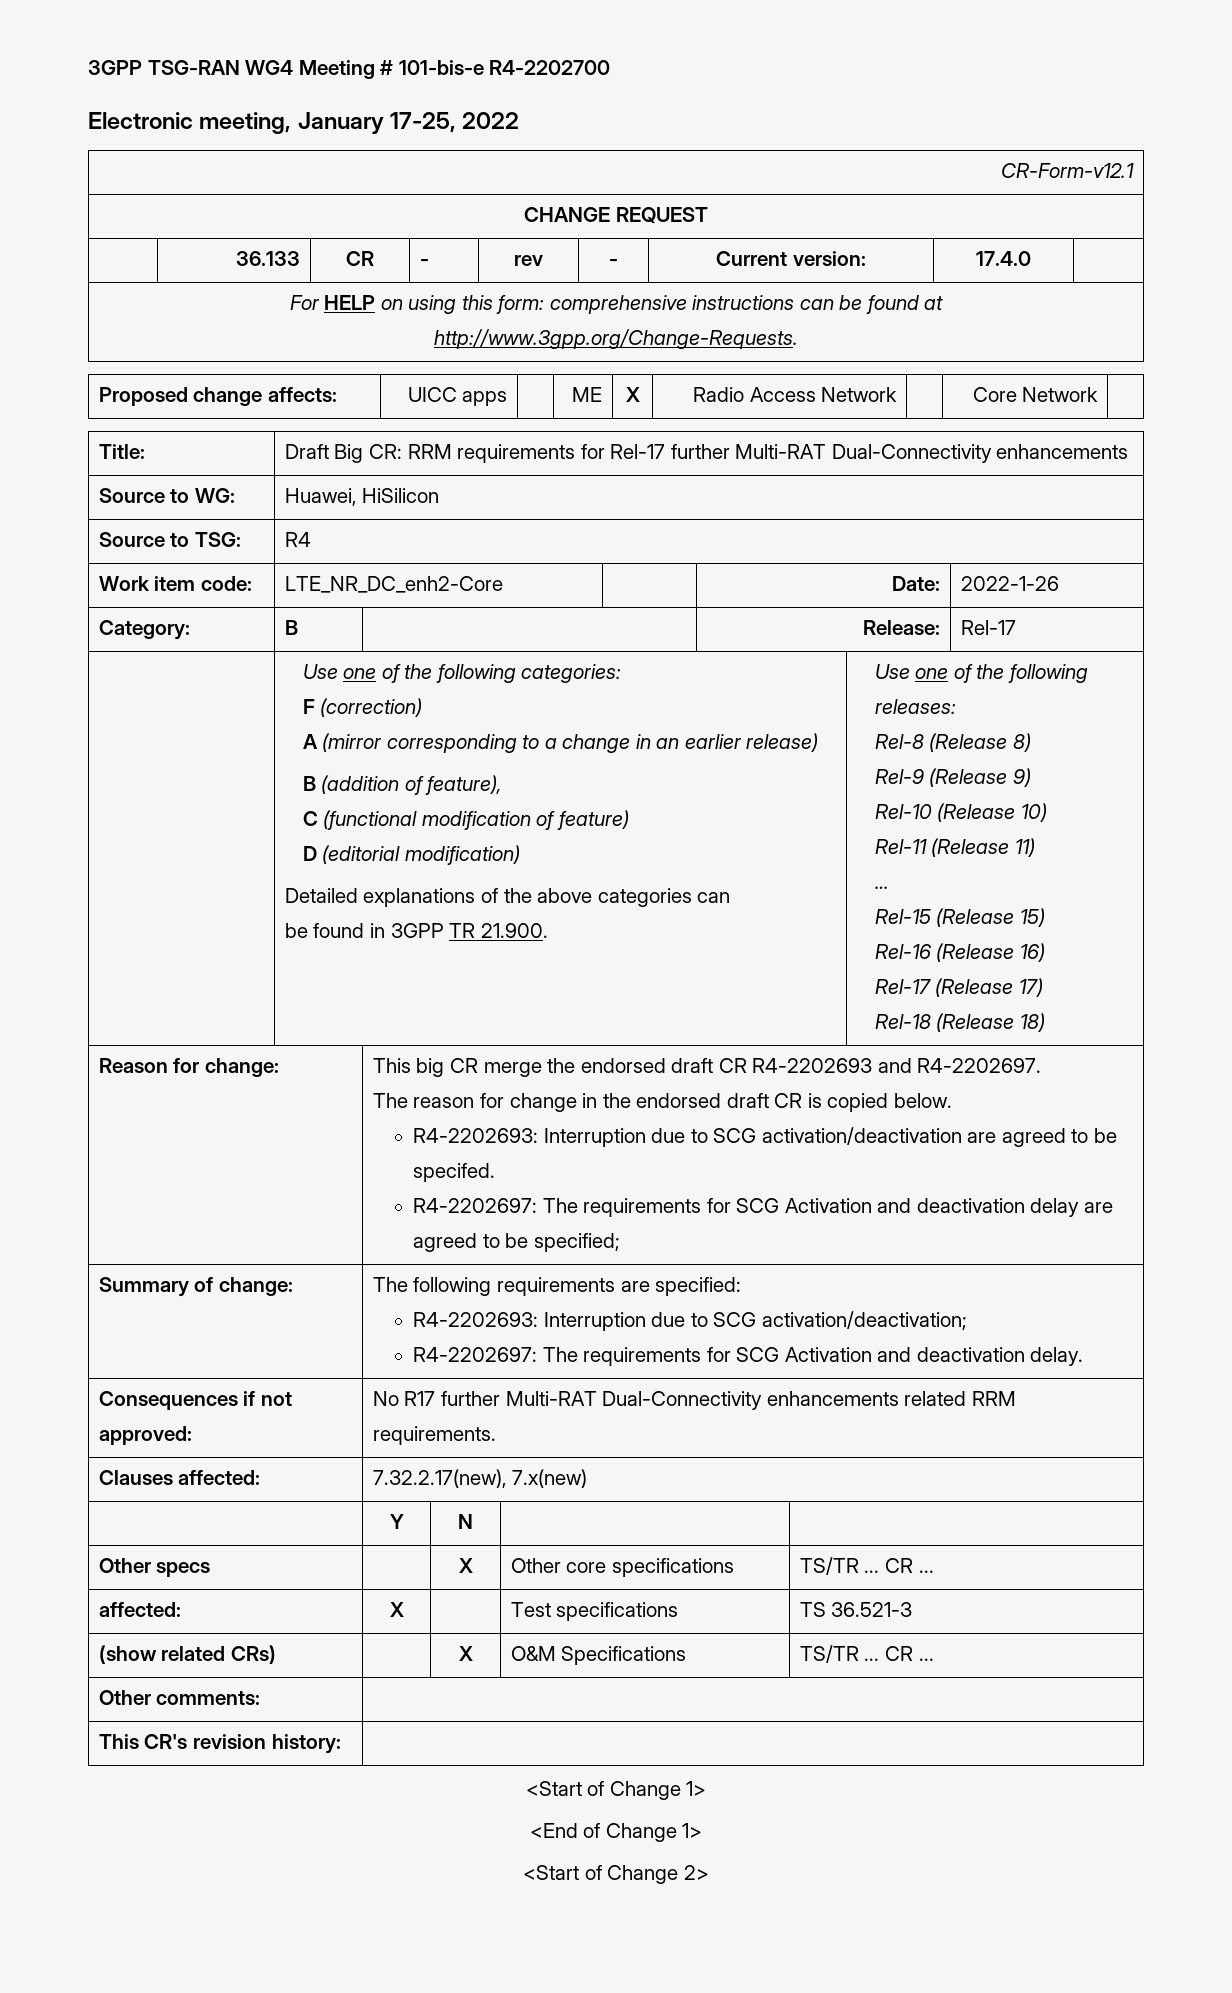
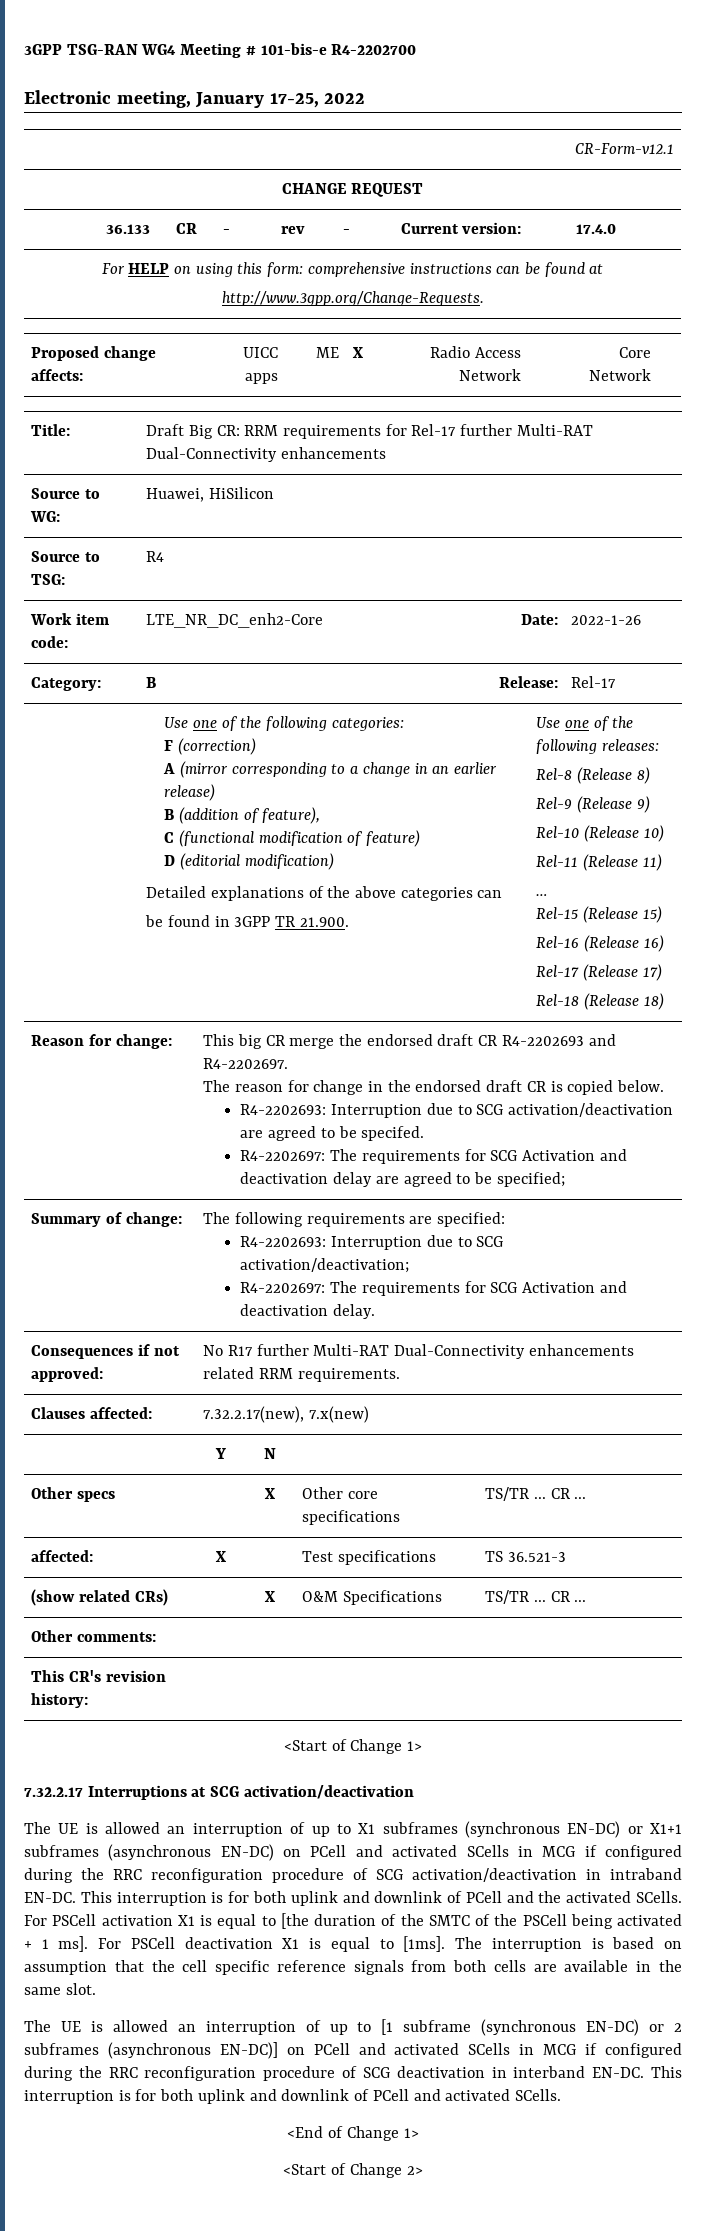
(707, 1788) none -> [24,1785,414,1800] [24,1821,682,1838] [24,1844,683,1861] [24,1868,682,1883] [24,1891,683,1906] [24,1913,682,1929] [24,1936,683,1952] [24,1960,682,1975] [24,1983,96,1995] [24,2019,683,2036] [24,2042,682,2059] [24,2066,682,2081] [24,2089,561,2104] // 7.32.2.17 Interruptions at SCG activation/deactivation // The UE is allowed an interruption of up to X1 subframes (synchronous EN-DC) or X1+1 subframes (asynchronous EN-DC) on PCell and activated SCells in MCG if configured during the RRC reconfiguration procedure of SCG activation/deactivation in intraband EN-DC. This interruption is for both uplink and downlink of PCell and the activated SCells. For PSCell activation X1 is equal to [the duration of the SMTC of the PSCell being activated + 1 ms]. For PSCell deactivation X1 is equal to [1ms]. The interruption is based on assumption that the cell specific reference signals from both cells are available in the same slot. // The UE is allowed an interruption of up to [1 subframe (synchronous EN-DC) or 2 subframes (asynchronous EN-DC)] on PCell and activated SCells in MCG if configured during the RRC reconfiguration procedure of SCG deactivation in interband EN-DC. This interruption is for both uplink and downlink of PCell and activated SCells.

